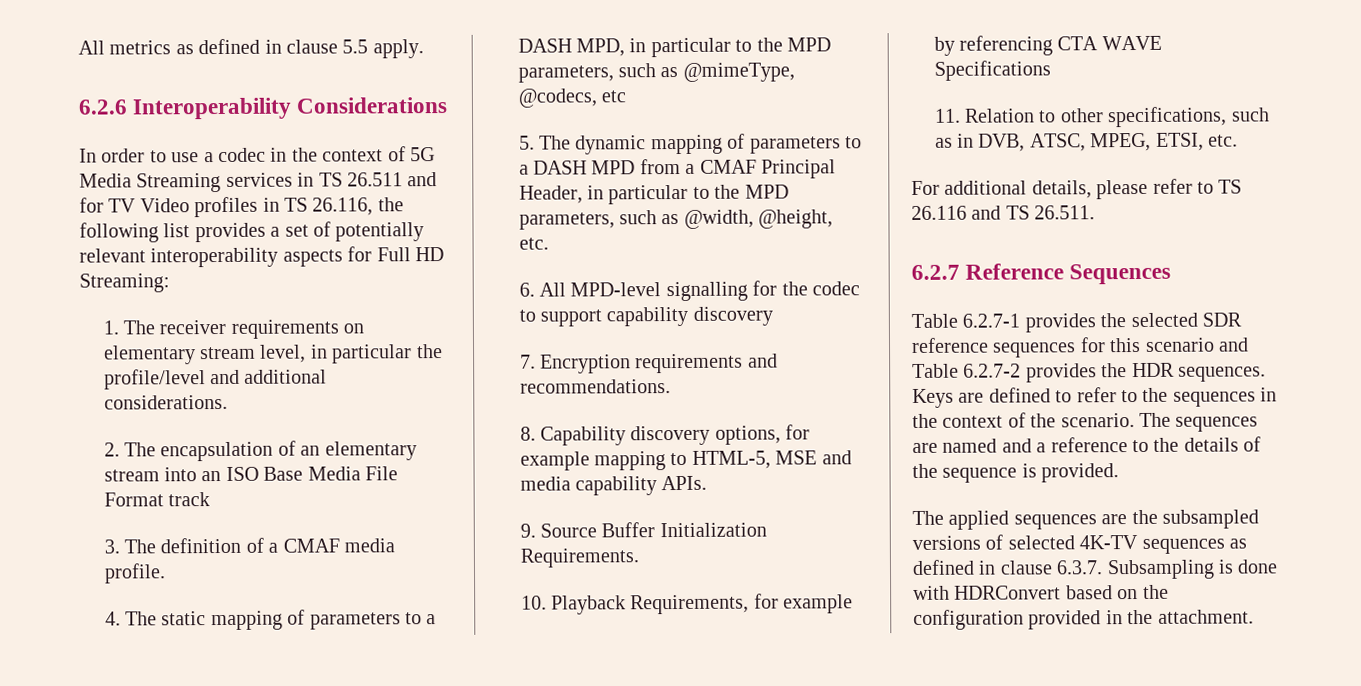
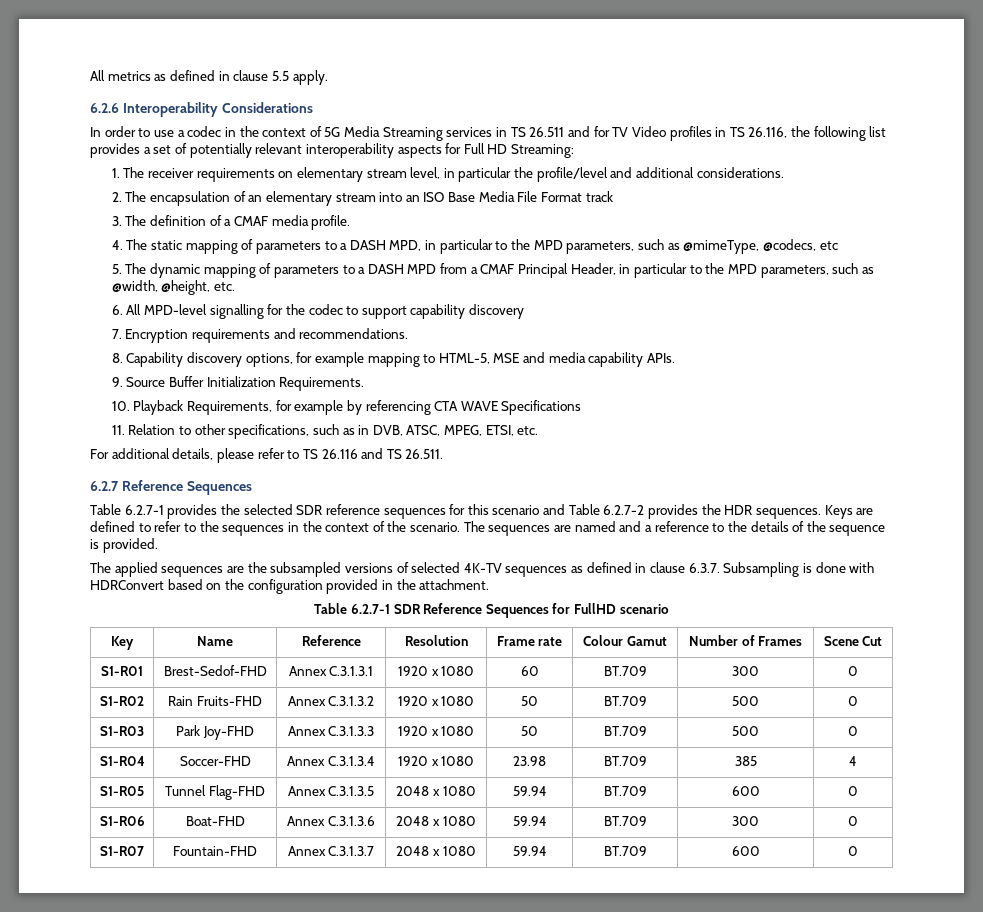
(1254, 616) none -> [314,603,669,618] [111,636,134,650] [197,636,233,646] [301,635,361,646] [404,635,468,646] [496,636,563,646] [583,635,667,646] [688,635,803,646] [823,636,883,646] [101,666,143,676] [163,665,267,676] [288,666,374,676] [397,666,475,676] [520,666,539,676] [603,666,647,676] [732,666,759,676] [848,666,858,676] [100,696,144,706] [168,696,262,706] [287,696,375,706] [397,696,475,706] [521,696,538,706] [603,696,647,706] [732,696,759,706] [848,696,858,706] [100,726,144,736] [176,725,254,740] [287,726,375,736] [397,726,475,736] [521,726,538,736] [603,726,647,736] [732,726,759,736] [848,726,858,736] [99,756,145,766] [179,756,251,766] [287,756,375,766] [397,756,475,766] [513,756,546,766] [603,756,647,766] [734,756,757,766] [849,756,857,766] [100,786,144,796] [165,785,265,800] [287,786,375,796] [396,786,476,796] [512,786,547,796] [603,786,647,796] [731,786,760,796] [848,786,858,796] [99,816,145,826] [185,816,245,826] [287,816,375,826] [396,816,476,826] [512,816,547,826] [603,816,647,826] [732,816,759,826] [848,816,858,826] [100,846,144,856] [173,846,257,856] [287,846,375,856] [396,846,476,856] [512,846,547,856] [603,846,647,856] [731,846,760,856] [848,846,858,856] // Table 6.2.7-1 SDR Reference Sequences for FullHD scenario // Key | Name | Reference | Resolution | Frame rate | Colour Gamut | Number of Frames | Scene Cut // S1-R01 | Brest-Sedof-FHD | Annex C.3.1.3.1 | 1920 x 1080 | 60 | BT.709 | 300 | 0 // S1-R02 | Rain Fruits-FHD | Annex C.3.1.3.2 | 1920 x 1080 | 50 | BT.709 | 500 | 0 // S1-R03 | Park Joy-FHD | Annex C.3.1.3.3 | 1920 x 1080 | 50 | BT.709 | 500 | 0 // S1-R04 | Soccer-FHD | Annex C.3.1.3.4 | 1920 x 1080 | 23.98 | BT.709 | 385 | 4 // S1-R05 | Tunnel Flag-FHD | Annex C.3.1.3.5 | 2048 x 1080 | 59.94 | BT.709 | 600 | 0 // S1-R06 | Boat-FHD | Annex C.3.1.3.6 | 2048 x 1080 | 59.94 | BT.709 | 300 | 0 // S1-R07 | Fountain-FHD | Annex C.3.1.3.7 | 2048 x 1080 | 59.94 | BT.709 | 600 | 0

